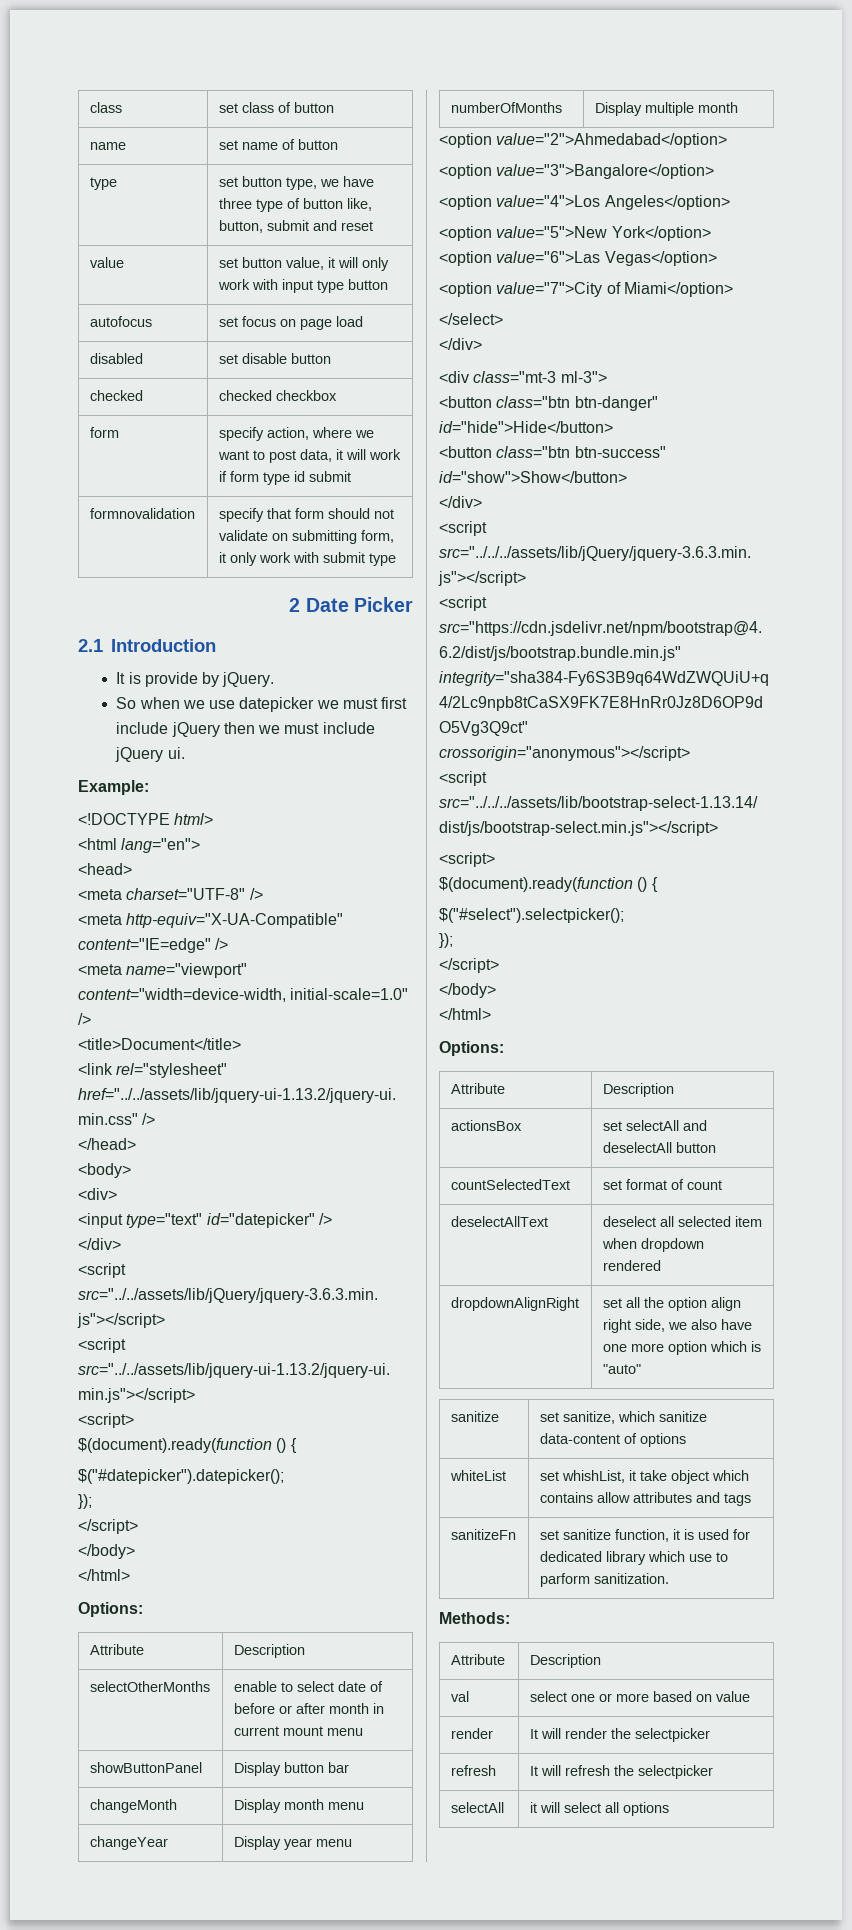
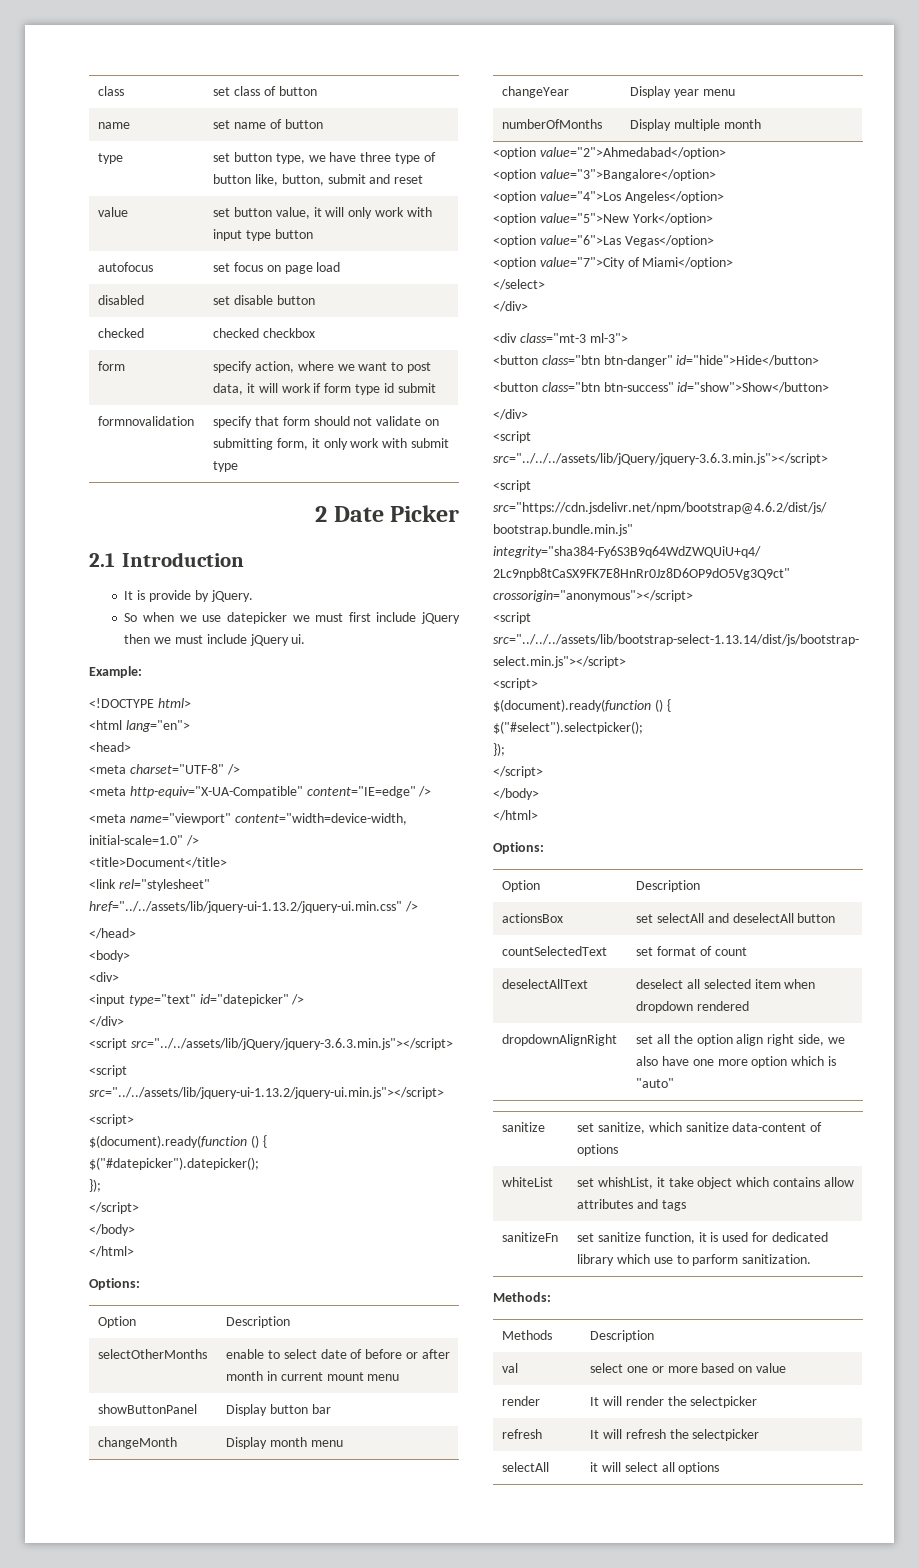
[89,1644,144,1655] Attribute -> [98,1316,137,1328] Option
[450,1083,505,1094] Attribute -> [502,880,541,892] Option
[450,1654,505,1665] Attribute -> [502,1330,553,1340] Methods

